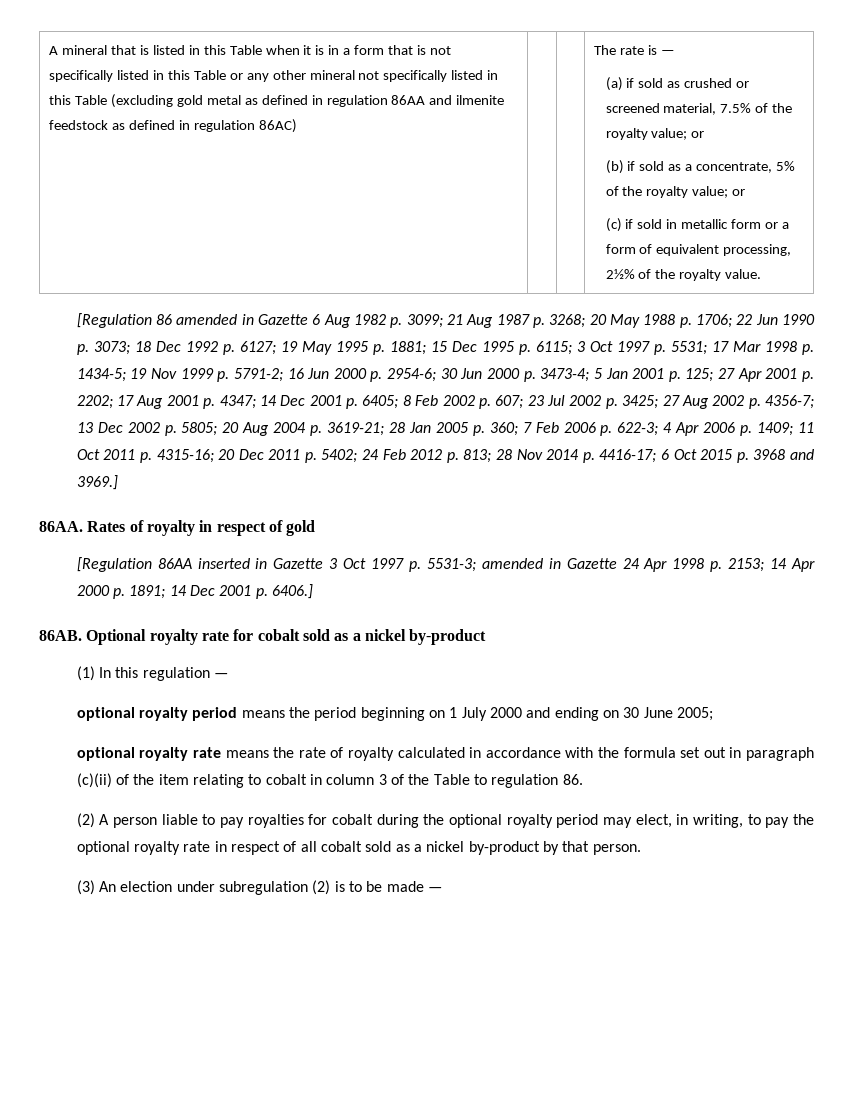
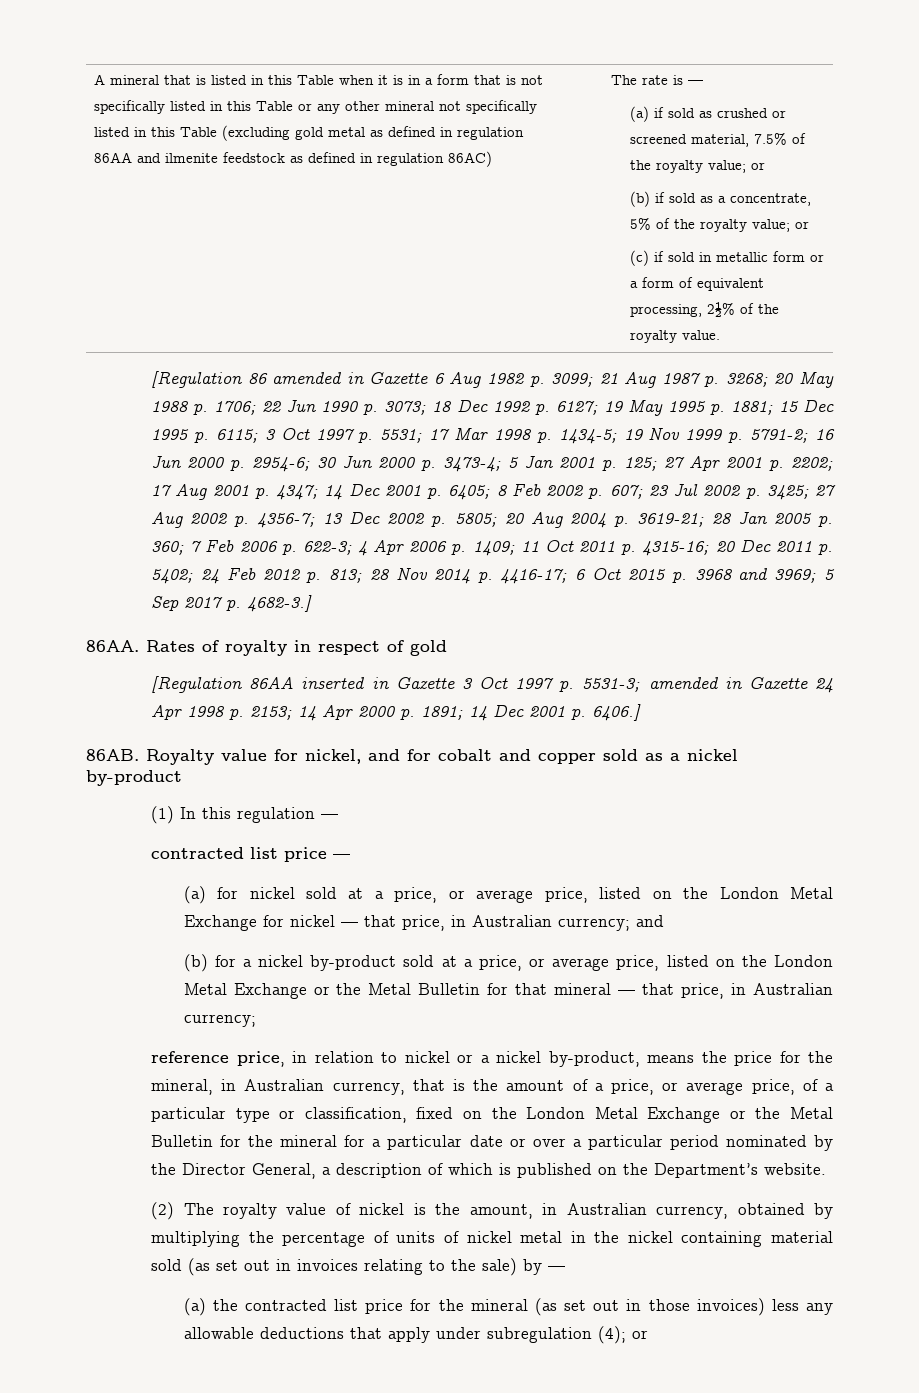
[76,475,118,490] 3969.] -> [774,569,835,583] [151,595,313,612] 3969; 5 Sep 2017 p. 4682-3.]
[86,629,300,645] Optional royalty rate for cobalt -> [146,749,596,765] Royalty value for nickel, and for cobalt and copper
[76,707,713,721] [76,747,815,761] [76,773,583,788] [76,813,814,828] [76,841,641,855] [76,880,442,895] optional royalty period means the period beginning on 1 July 2000 and ending on 30 June 2005; // optional royalty rate means the rate of royalty calculated in accordance with the formula set out in paragraph (c)(ii) of the item relating to cobalt in column 3 of the Table to regulation 86. // (2) A person liable to pay royalties for cobalt during the optional royalty period may elect, in writing, to pay the optional royalty rate in respect of all cobalt sold as a nickel by-product by that person. // (3) An election under subregulation (2) is to be made — -> [151,847,351,862] [183,886,834,904] [183,915,664,931] [183,954,833,972] [183,983,834,999] [183,1014,256,1027] [151,1051,833,1067] [151,1079,835,1095] [151,1107,834,1123] [151,1135,833,1151] [151,1163,827,1179] [151,1202,833,1220] [151,1231,834,1247] [151,1258,566,1276] [183,1298,833,1316] [183,1326,648,1344] contracted list price — // (a) for nickel sold at a price, or average price, listed on the London Metal Exchange for nickel — that price, in Australian currency; and // (b) for a nickel by-product sold at a price, or average price, listed on the London Metal Exchange or the Metal Bulletin for that mineral — that price, in Australian currency; // reference price, in relation to nickel or a nickel by-product, means the price for the mineral, in Australian currency, that is the amount of a price, or average price, of a particular type or classification, fixed on the London Metal Exchange or the Metal Bulletin for the mineral for a particular date or over a particular period nominated by the Director General, a description of which is published on the Department’s website. // (2) The royalty value of nickel is the amount, in Australian currency, obtained by multiplying the percentage of units of nickel metal in the nickel containing material sold (as set out in invoices relating to the sale) by — // (a) the contracted list price for the mineral (as set out in those invoices) less any allowable deductions that apply under subregulation (4); or

